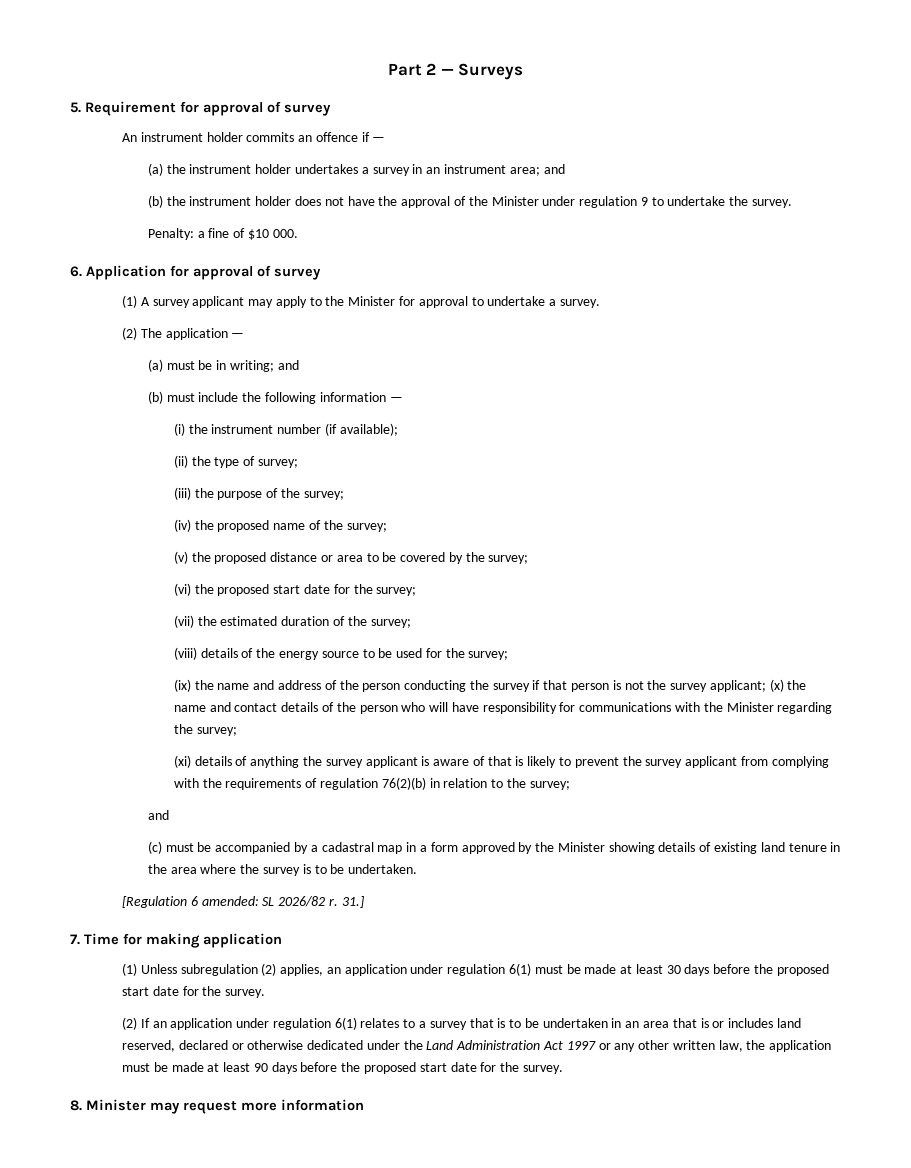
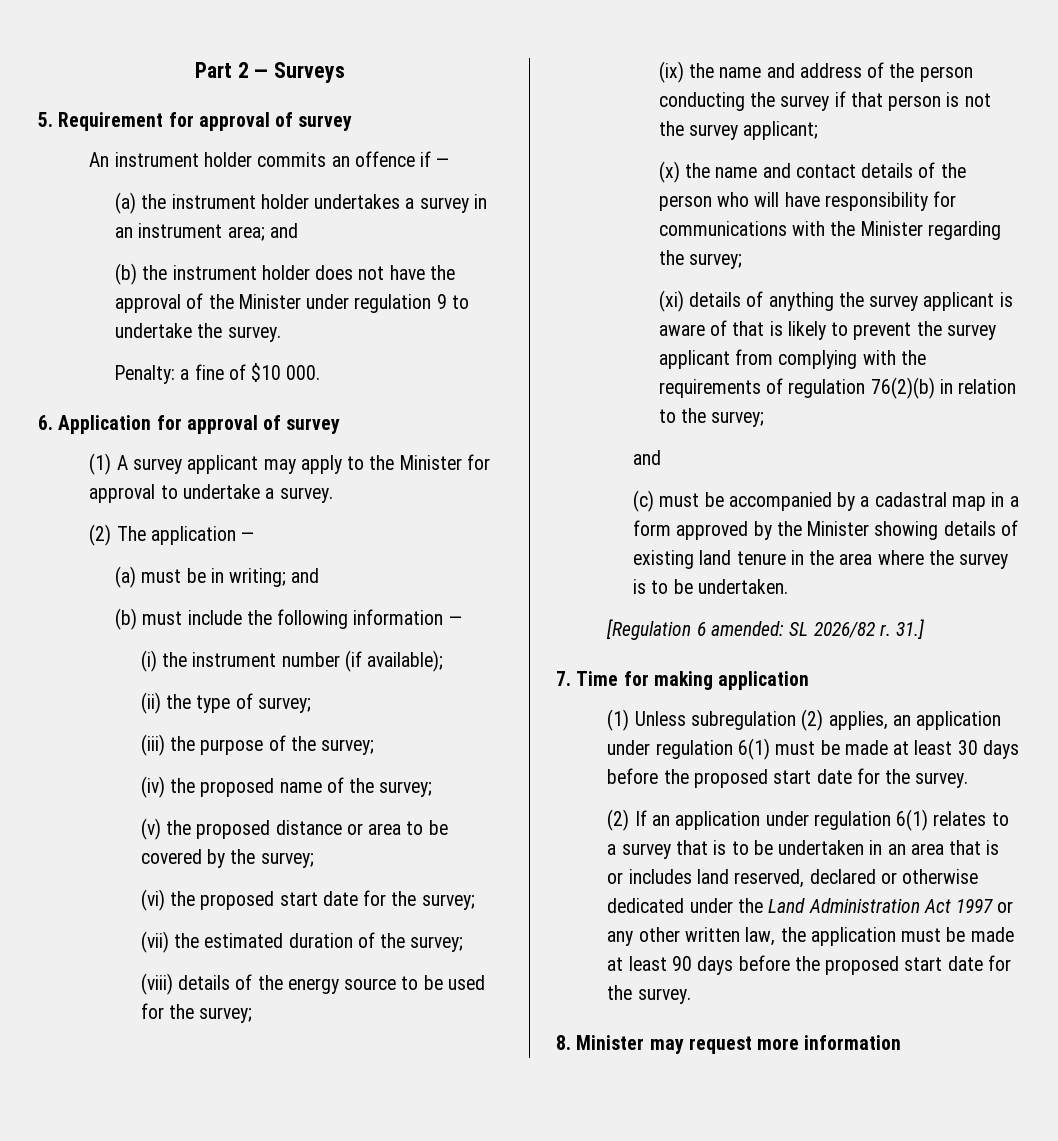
(766, 686) none -> (819, 130) //

